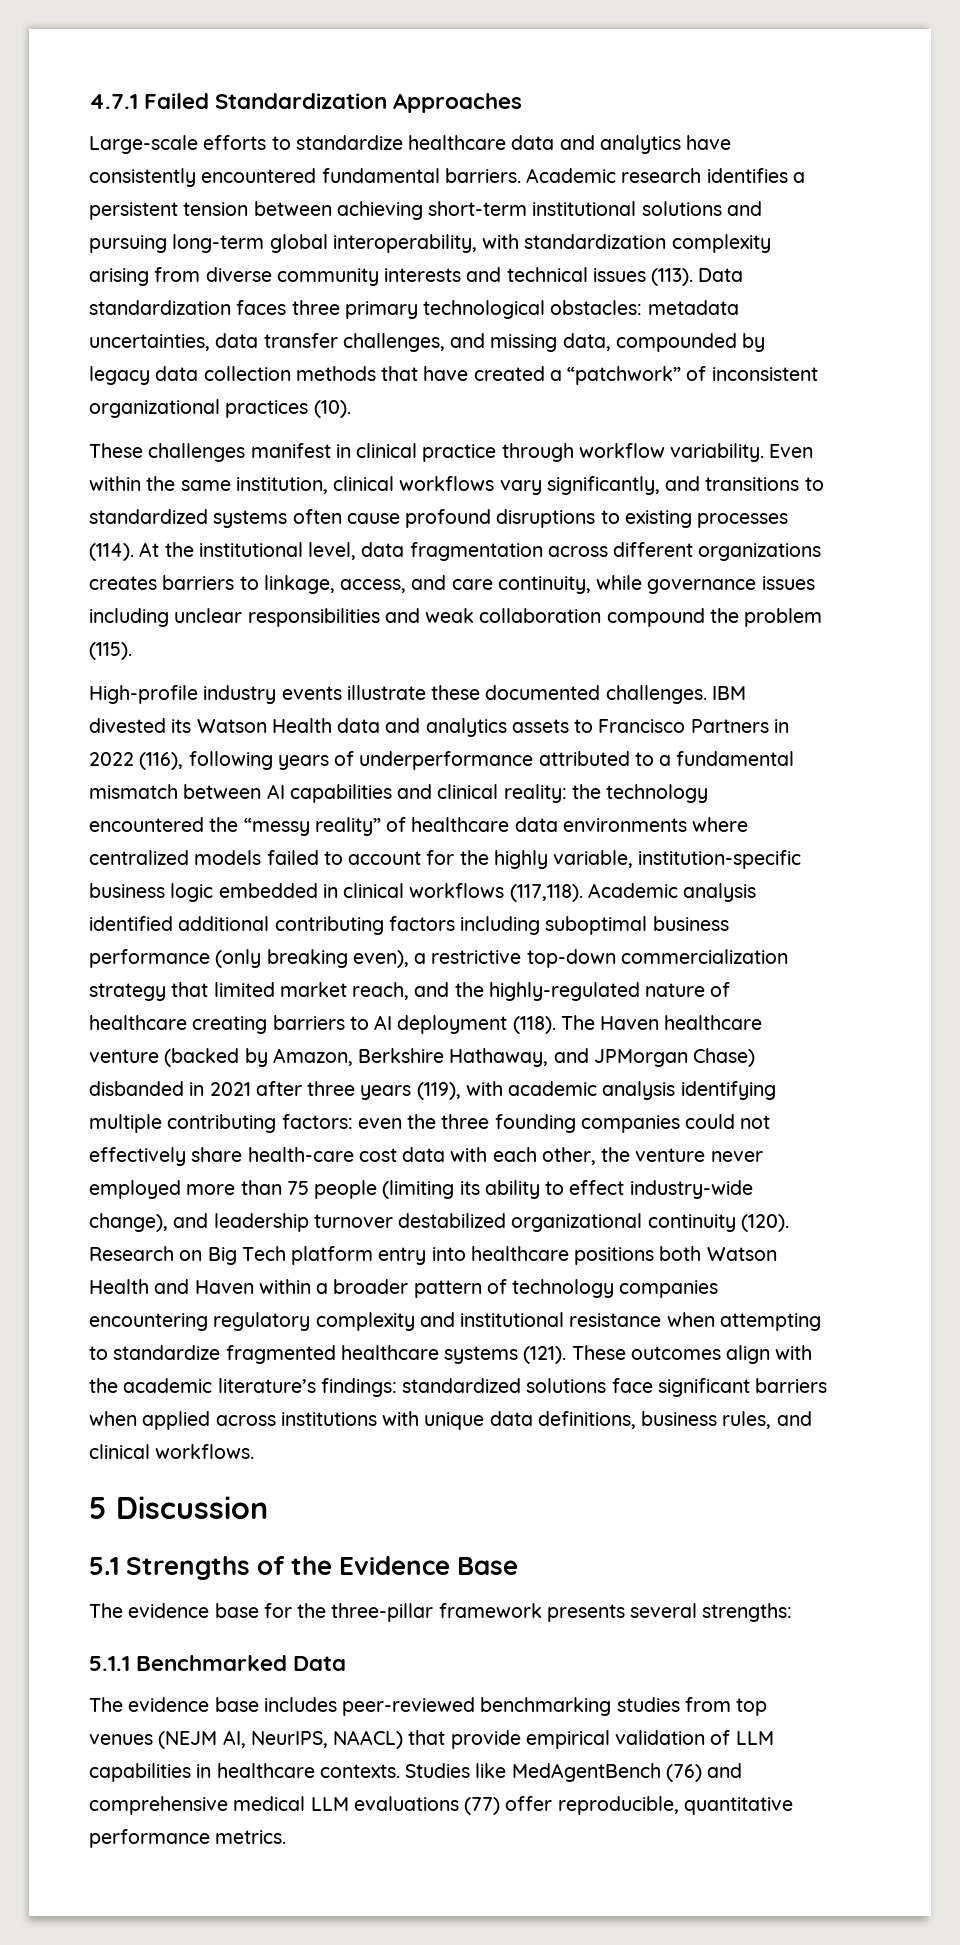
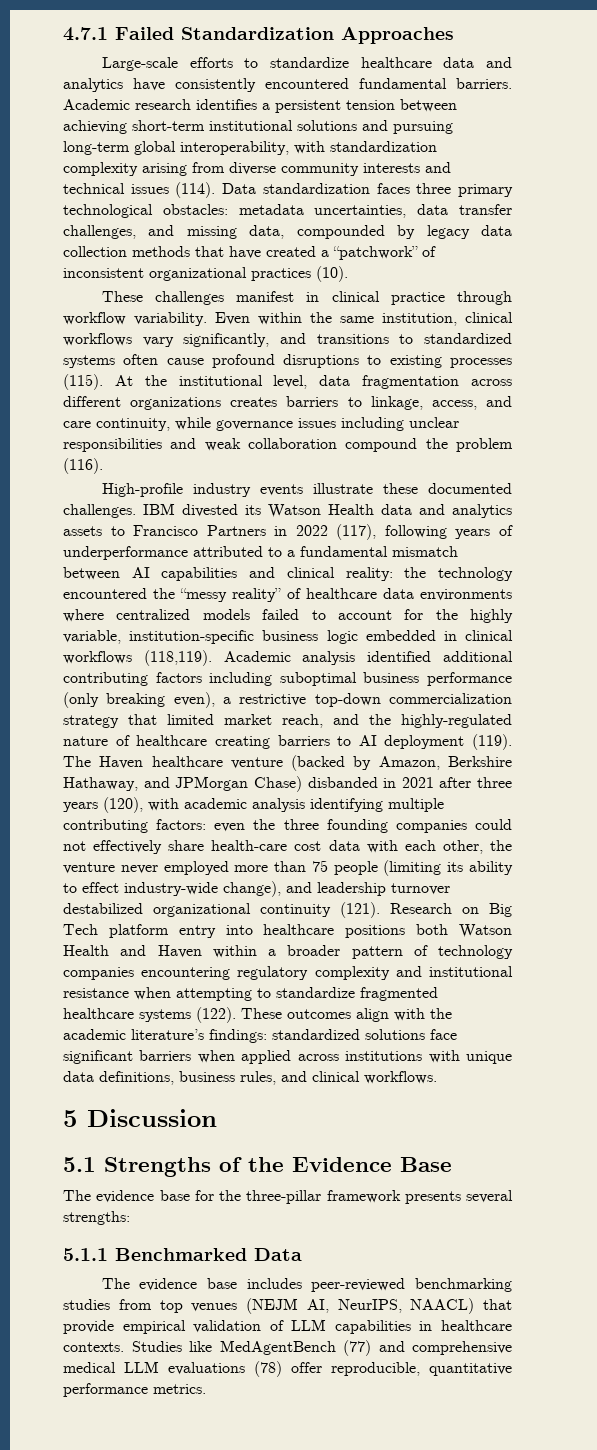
[651,268,694,286] (113). -> [175,182,216,198] (114).
[89,543,134,561] (114). -> [63,374,103,390] (115).
[89,642,132,660] (115). -> [63,458,103,474] (116).
[139,752,184,770] (116), -> [336,524,377,540] (117),
[509,884,583,902] (117,118). -> [143,650,212,666] (118,119).
[512,1016,556,1034] (118). -> [472,734,512,750] (119).
[416,1082,461,1100] (119), -> [103,797,143,813] (120),
[740,1214,789,1232] (120). -> [340,902,380,918] (121).
[523,1346,567,1364] (121). -> [196,1007,236,1023] (122).
[665,1764,702,1782] (76) -> [343,1340,371,1356] (77)
[464,1797,501,1815] (77) -> [254,1361,282,1377] (78)

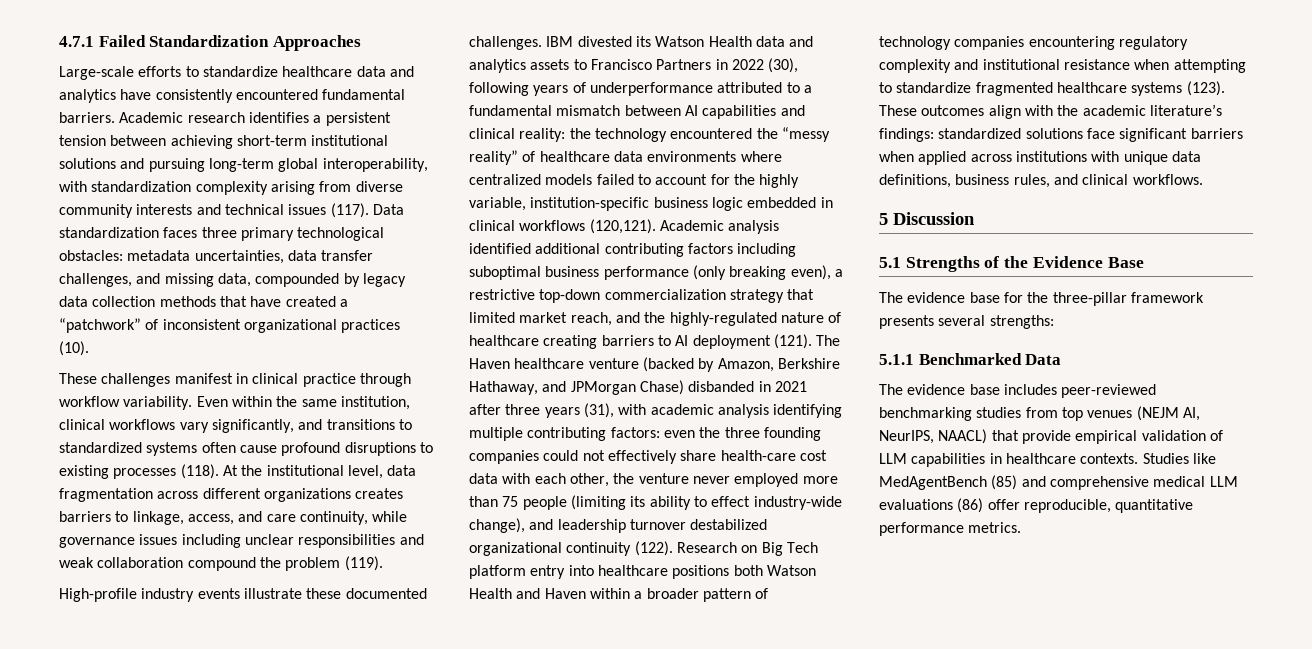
[175,182,216,198] (114). -> [330,203,369,218] (117).
[63,374,103,390] (115). -> [180,464,219,479] (118).
[63,458,103,474] (116). -> [344,556,383,571] (119).
[336,524,377,540] (117), -> [768,58,799,73] (30),
[143,650,212,666] (118,119). -> [589,219,656,234] (120,121).
[472,734,512,750] (119). -> [773,334,812,349] (121).
[103,797,143,813] (120), -> [583,403,614,418] (31),
[340,902,380,918] (121). -> [634,541,673,556] (122).
[196,1007,236,1023] (122). -> [1186,81,1225,96] (123).
[343,1340,371,1356] (77) -> [991,475,1018,490] (85)
[254,1361,282,1377] (78) -> [957,498,984,513] (86)

